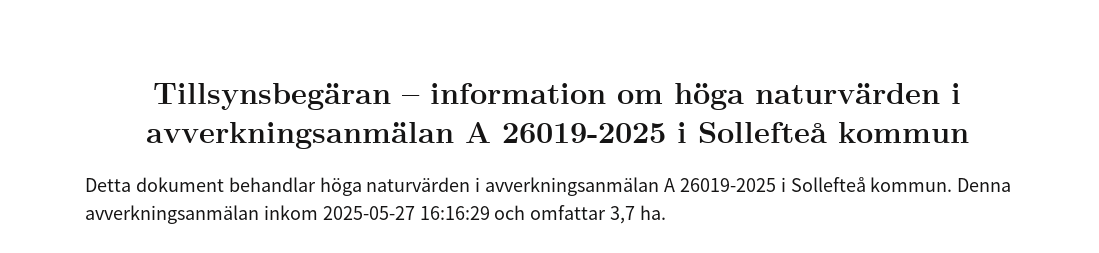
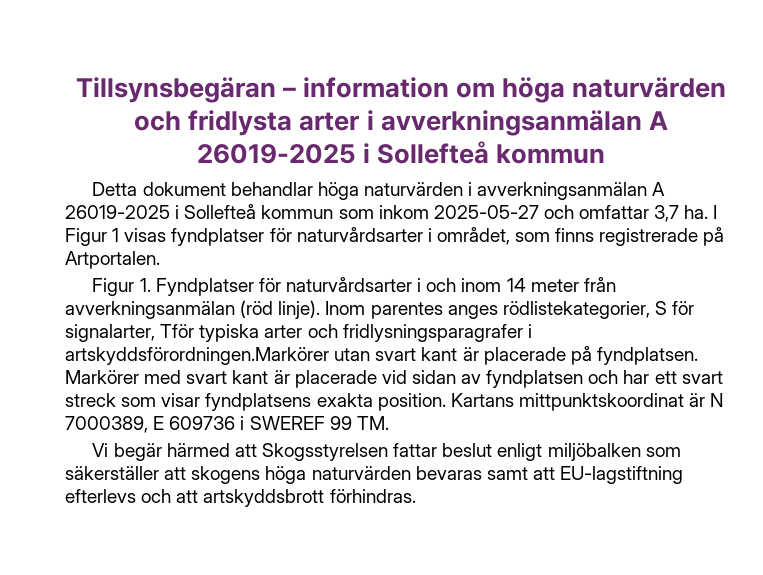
(940, 93) none -> [134,110,360,136] och fridlysta arter
[870,177,1012,192] [85,205,259,224] kommun. Denna avverkningsanmälan -> [261,205,374,219] kommun som
[419,206,490,220] 16:16:29 -> (539, 212) none
(667, 212) none -> [713,205,718,219] [65,227,725,246] [65,251,160,269] [92,277,616,296] [65,300,695,319] [65,324,532,342] [65,346,698,365] [65,370,723,388] [65,393,724,411] [65,416,389,433] [92,443,681,461] [65,466,684,484] [65,489,416,507] I Figur 1 visas fyndplatser för naturvårdsarter i området, som finns registrerade på Artportalen. // Figur 1. Fyndplatser för naturvårdsarter i och inom 14 meter från avverkningsanmälan (röd linje). Inom parentes anges rödlistekategorier, S för signalarter, Tför typiska arter och fridlysningsparagrafer i artskyddsförordningen.Markörer utan svart kant är placerade på fyndplatsen. Markörer med svart kant är placerade vid sidan av fyndplatsen och har ett svart streck som visar fyndplatsens exakta position. Kartans mittpunktskoordinat är N 7000389, E 609736 i SWEREF 99 TM. // Vi begär härmed att Skogsstyrelsen fattar beslut enligt miljöbalken som säkerställer att skogens höga naturvärden bevaras samt att EU-lagstiftning efterlevs och att artskyddsbrott förhindras.

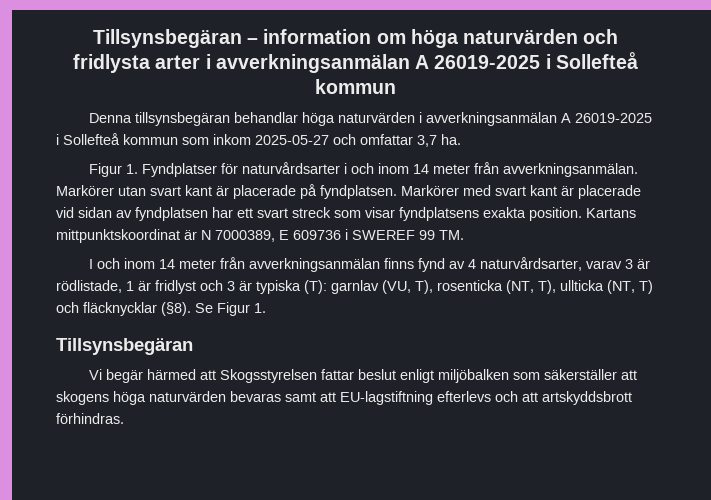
[92,182,226,196] Detta dokument -> [89,112,231,126] Denna tillsynsbegäran
[713,205,718,219] [65,227,725,246] [65,251,160,269] I Figur 1 visas fyndplatser för naturvårdsarter i området, som finns registrerade på Artportalen. -> (461, 139) none
[65,300,695,319] [65,324,532,342] [65,347,329,365] avverkningsanmälan (röd linje). Inom parentes anges rödlistekategorier, S för signalarter, Tför typiska arter och fridlysningsparagrafer i artskyddsförordningen.Markörer -> [503,163,639,177] [56,185,114,196] avverkningsanmälan. Markörer
[588,370,619,384] och -> (208, 214) none
(389, 423) none -> [89,257,651,272] [56,280,653,294] [56,302,266,316] [56,338,193,355] // I och inom 14 meter från avverkningsanmälan finns fynd av 4 naturvårdsarter, varav 3 är rödlistade, 1 är fridlyst och 3 är typiska (T): garnlav (VU, T), rosenticka (NT, T), ullticka (NT, T) och fläcknycklar (§8). Se Figur 1. // Tillsynsbegäran

